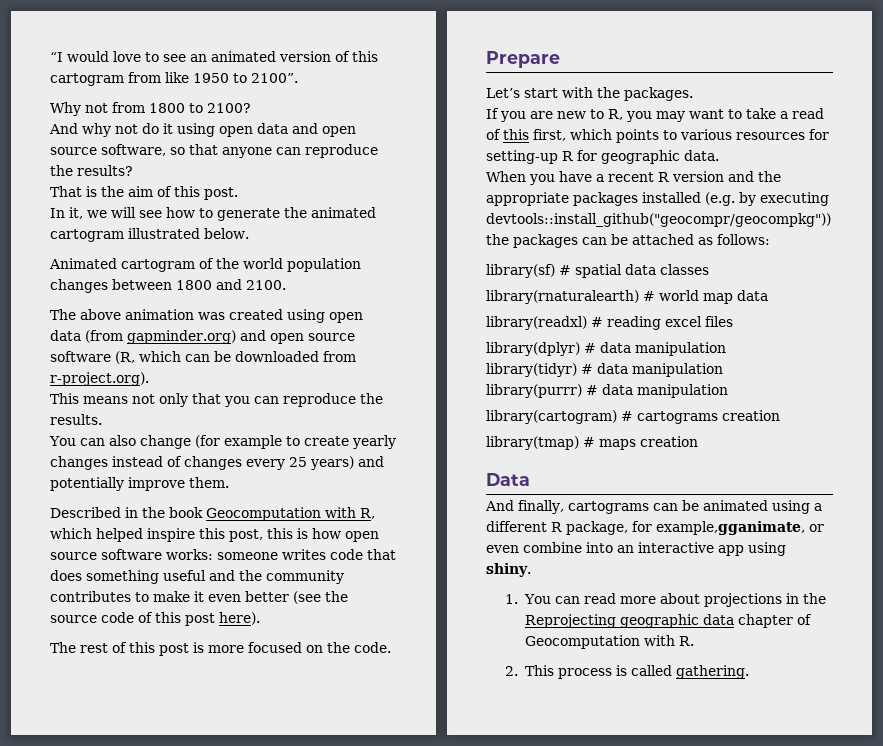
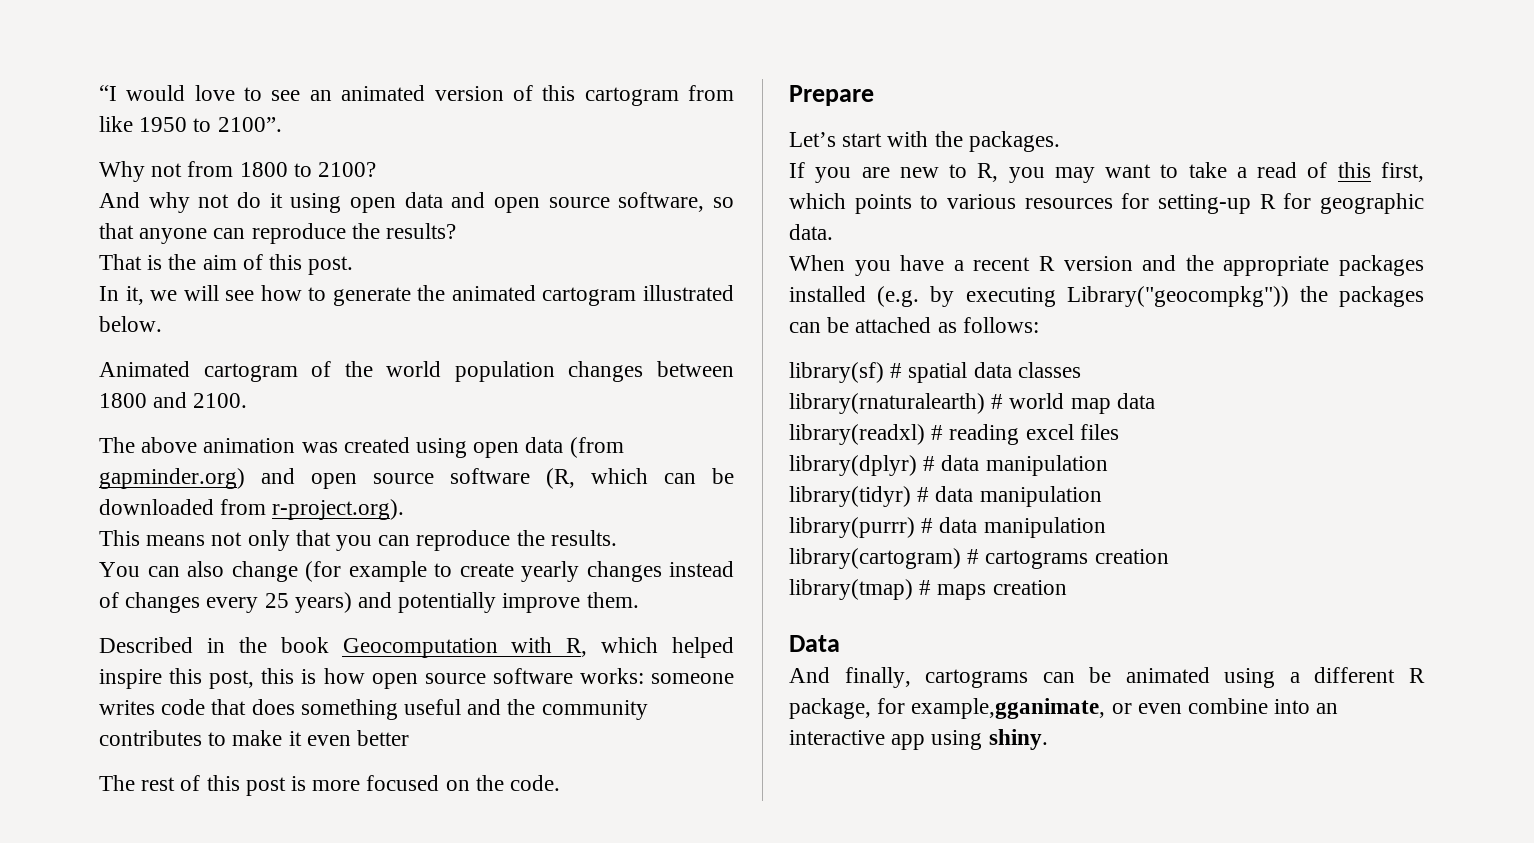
[293,591,348,604] [50,612,260,626] (see the source code of this post here). -> (410, 738) none
[486,213,831,227] devtools::install_github("geocompr/geocompkg")) -> [1066,286,1289,307] Library("geocompkg"))
[504,593,826,607] [524,614,812,628] [524,635,694,649] [504,665,749,679] // 1. You can read more about projections in the Reprojecting geographic data chapter of Geocomputation with R. // 2. This process is called gathering. -> (1048, 739) none

